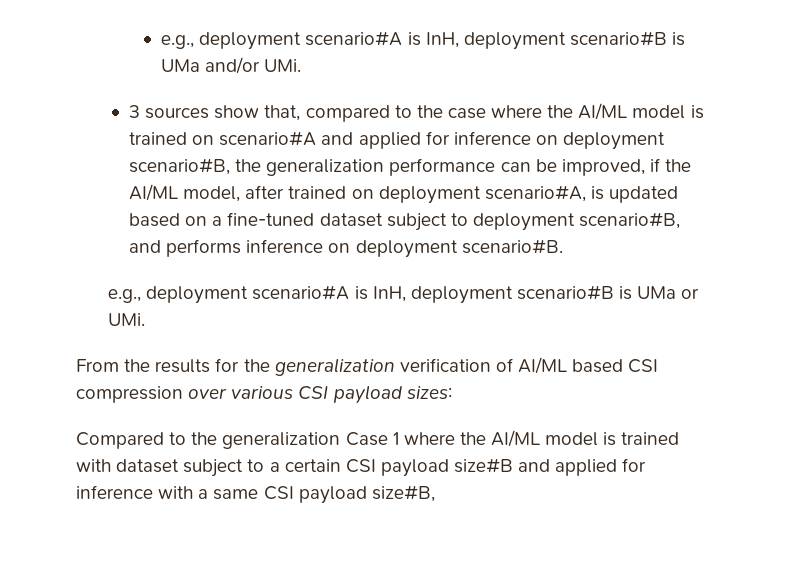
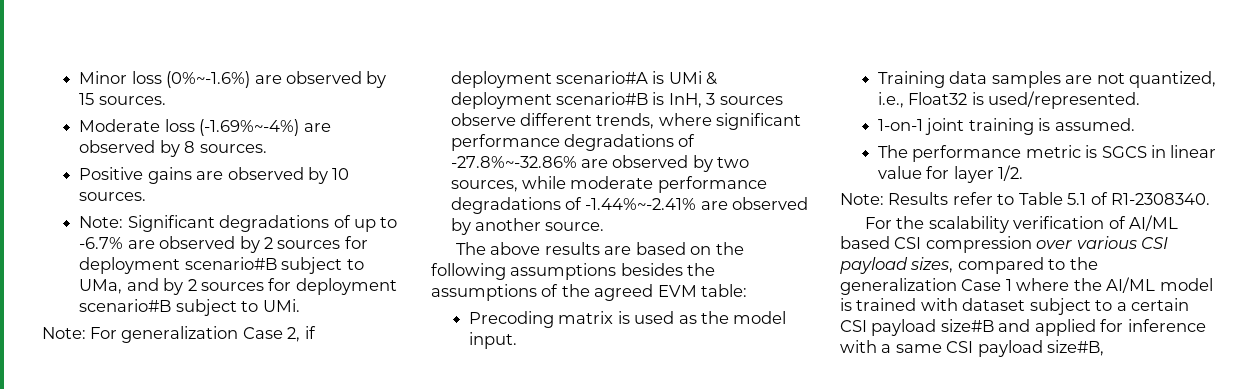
[161,31,686,50] [161,57,302,74] [129,103,704,122] [129,131,666,150] [129,158,692,176] [129,184,679,204] [129,212,681,231] [129,239,563,258] [108,285,700,304] [108,313,146,326] [76,358,395,376] e.g., deployment scenario#A is InH, deployment scenario#B is UMa and/or UMi. // 3 sources show that, compared to the case where the AI/ML model is trained on scenario#A and applied for inference on deployment scenario#B, the generalization performance can be improved, if the AI/ML model, after trained on deployment scenario#A, is updated based on a fine-tuned dataset subject to deployment scenario#B, and performs inference on deployment scenario#B. // e.g., deployment scenario#A is InH, deployment scenario#B is UMa or UMi. // From the results for the generalization -> [79,71,387,88] [79,93,166,105] [79,119,331,136] [79,140,267,157] [79,167,350,184] [79,192,147,201] [79,215,398,232] [79,236,368,253] [79,257,364,274] [79,278,397,295] [79,299,300,316] [41,326,316,343] [450,71,718,88] [450,92,783,109] [450,113,802,130] [450,134,696,151] [450,155,750,172] [450,176,767,193] [450,197,809,214] [450,218,605,235] [455,242,744,255] [431,263,716,280] [431,284,748,301] [468,311,787,328] [468,332,517,349] [877,71,1216,88] [877,91,1141,109] [877,118,1135,135] [877,145,1217,162] [877,165,1024,183] [840,192,1211,205] [864,216,1009,233] Minor loss (0%~-1.6%) are observed by 15 sources. // Moderate loss (-1.69%~-4%) are observed by 8 sources. // Positive gains are observed by 10 sources. // Note: Significant degradations of up to -6.7% are observed by 2 sources for deployment scenario#B subject to UMa, and by 2 sources for deployment scenario#B subject to UMi. // Note: For generalization Case 2, if deployment scenario#A is UMi & deployment scenario#B is InH, 3 sources observe different trends, where significant performance degradations of -27.8%~-32.86% are observed by two sources, while moderate performance degradations of -1.44%~-2.41% are observed by another source. // The above results are based on the following assumptions besides the assumptions of the agreed EVM table: // Precoding matrix is used as the model input. // Training data samples are not quantized, i.e., Float32 is used/represented. // 1-on-1 joint training is assumed. // The performance metric is SGCS in linear value for layer 1/2. // Note: Results refer to Table 5.1 of R1-2308340. // For the scalability
[406,386,452,399] [76,432,164,449] sizes: // Compared -> [910,257,1044,274] sizes, compared

